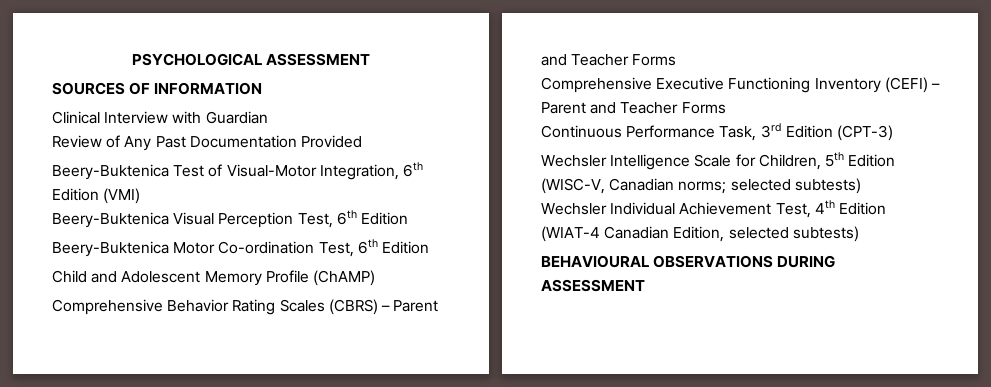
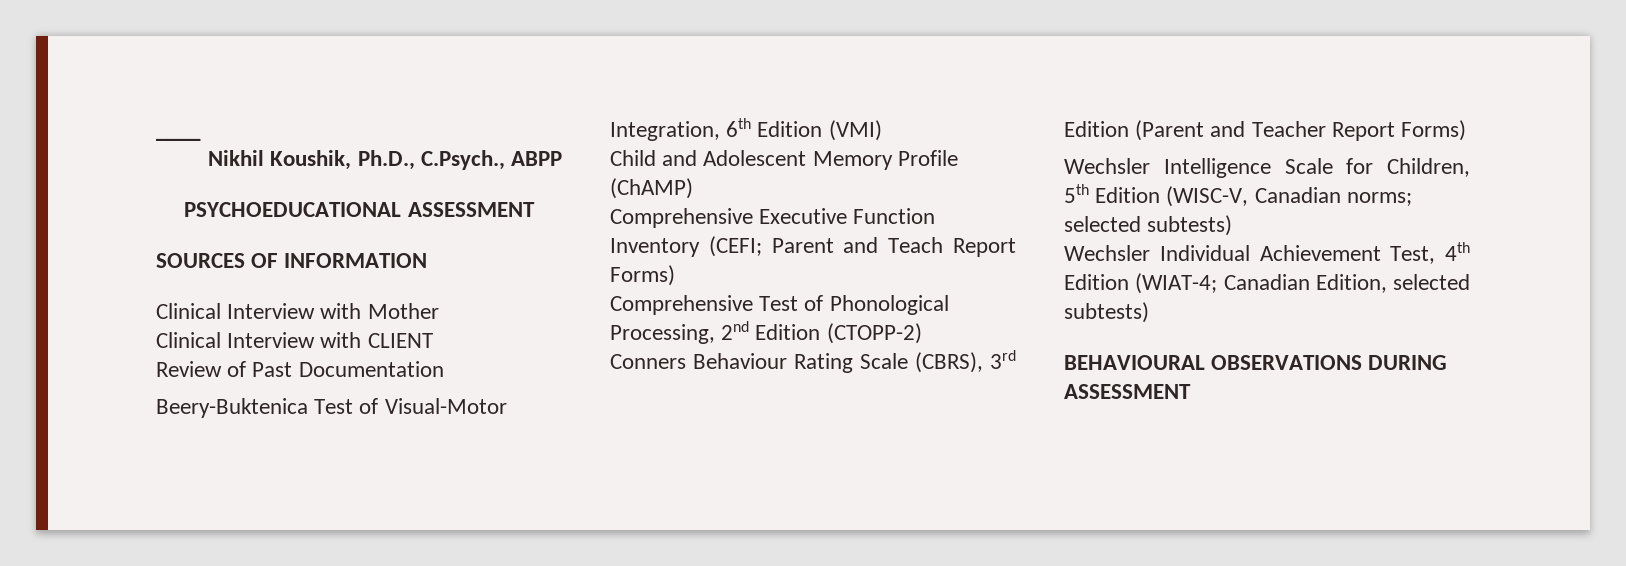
[131,53,262,66] PSYCHOLOGICAL -> [156,137,201,141] [208,150,562,170] [184,202,402,217] ____ // Nikhil Koushik, Ph.D., C.Psych., ABPP // PSYCHOEDUCATIONAL
[205,111,268,124] Guardian -> [367,303,439,319] [156,332,433,348] Mother // Clinical Interview with CLIENT
[124,136,152,151] Any -> (247, 369) none
[300,135,362,148] Provided -> (444, 369) none
[52,210,408,228] [52,239,429,257] // Beery-Buktenica Visual Perception Test, 6th Edition // Beery-Buktenica Motor Co-ordination Test, 6th Edition -> (882, 130) none
[167,299,439,315] [541,54,677,66] [541,77,940,93] [541,102,726,114] [541,123,893,141] Behavior Rating Scales (CBRS) – Parent and Teacher Forms // Comprehensive Executive Functioning Inventory (CEFI) – Parent and Teacher Forms // Continuous Performance Task, 3rd Edition (CPT-3) -> [759,208,936,224] [610,236,1016,257] [610,265,675,286] [610,295,949,315] [610,321,922,344] [610,350,1016,373] [1064,120,1467,141] Executive Function Inventory (CEFI; Parent and Teach Report Forms) // Comprehensive Test of Phonological Processing, 2nd Edition (CTOPP-2) // Conners Behaviour Rating Scale (CBRS), 3rd Edition (Parent and Teacher Report Forms)
[541,226,600,242] (WIAT-4 -> [1135,273,1218,294] (WIAT-4;

